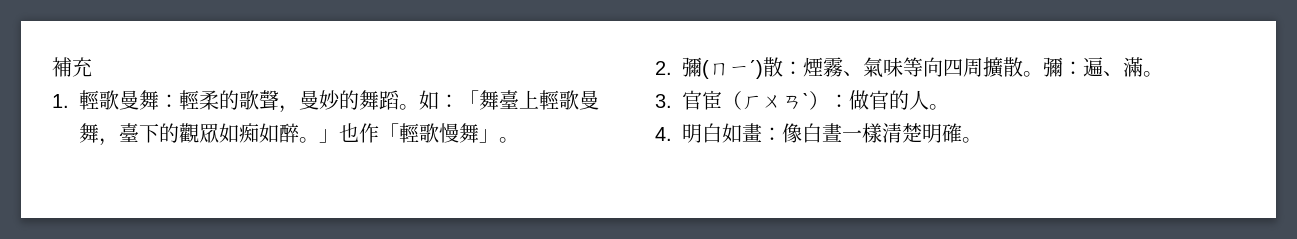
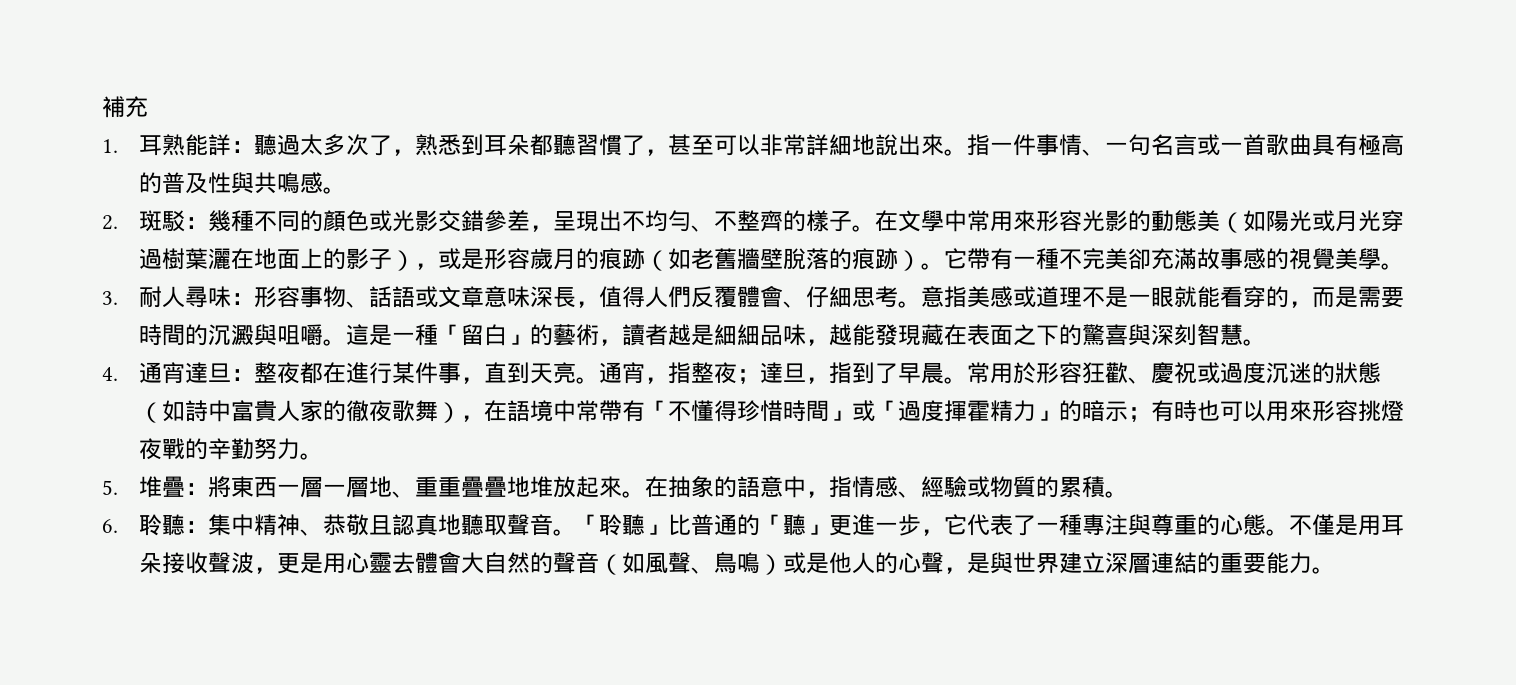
[79,90,599,113] [79,123,519,146] [655,57,1163,79] [655,90,949,110] [655,123,962,143] 輕歌曼舞：輕柔的歌聲，曼妙的舞蹈。如：「舞臺上輕歌曼舞，臺下的觀眾如痴如醉。」也作「輕歌慢舞」。 // 2.彌(ㄇㄧˊ)散：煙霧、氣味等向四周擴散。彌：遍、滿。 // 3.官宦（ㄏㄨㄢˋ）：做官的人。 // 4.明白如畫：像白晝一樣清楚明確 -> [138,134,1404,156] [138,172,346,194] [102,210,1404,233] [138,248,1404,271] [102,286,1404,308] [138,324,1266,346] [102,362,1381,384] [138,400,1404,423] [138,438,323,460] [102,475,1128,498] [102,514,1404,536] [138,552,1312,575] 耳熟能詳：聽過太多次了，熟悉到耳朵都聽習慣了，甚至可以非常詳細地說出來。指一件事情、一句名言或一首歌曲具有極高的普及性與共鳴感。 // 2.斑駁：幾種不同的顏色或光影交錯參差，呈現出不均勻、不整齊的樣子。在文學中常用來形容光影的動態美（如陽光或月光穿過樹葉灑在地面上的影子），或是形容歲月的痕跡（如老舊牆壁脫落的痕跡）。它帶有一種不完美卻充滿故事感的視覺美學。 // 3.耐人尋味：形容事物、話語或文章意味深長，值得人們反覆體會、仔細思考。意指美感或道理不是一眼就能看穿的，而是需要時間的沉澱與咀嚼。這是一種「留白」的藝術，讀者越是細細品味，越能發現藏在表面之下的驚喜與深刻智慧。 // 4.通宵達旦：整夜都在進行某件事，直到天亮。通宵，指整夜；達旦，指到了早晨。常用於形容狂歡、慶祝或過度沉迷的狀態（如詩中富貴人家的徹夜歌舞），在語境中常帶有「不懂得珍惜時間」或「過度揮霍精力」的暗示；有時也可以用來形容挑燈夜戰的辛勤努力。 // 5.堆疊：將東西一層一層地、重重疊疊地堆放起來。在抽象的語意中，指情感、經驗或物質的累積。 // 6.聆聽：集中精神、恭敬且認真地聽取聲音。「聆聽」比普通的「聽」更進一步，它代表了一種專注與尊重的心態。不僅是用耳朵接收聲波，更是用心靈去體會大自然的聲音（如風聲、鳥鳴）或是他人的心聲，是與世界建立深層連結的重要能力

